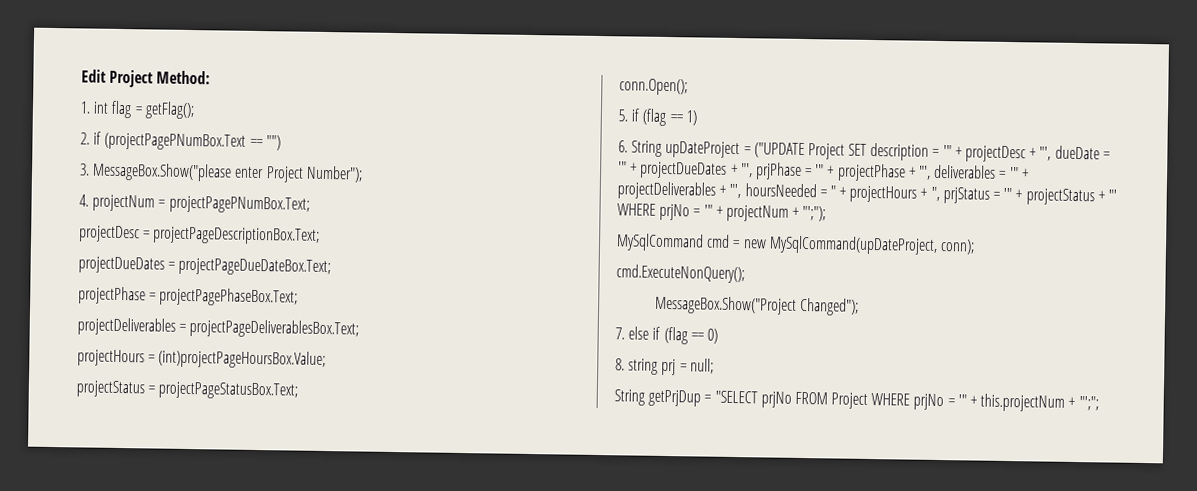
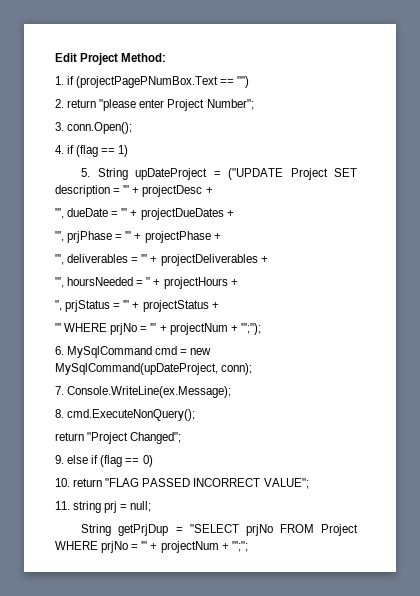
[93,100,195,120] [80,132,90,145] int flag = getFlag(); // 2. -> (64, 80) none
[79,162,363,183] [79,194,310,214] [79,225,321,245] [78,256,332,277] [78,286,299,307] [77,317,360,339] [77,349,327,370] [76,380,299,400] [619,78,688,96] [618,109,628,122] 3. MessageBox.Show("please enter Project Number"); // 4. projectNum = projectPagePNumBox.Text; // projectDesc = projectPageDescriptionBox.Text; // projectDueDates = projectPageDueDateBox.Text; // projectPhase = projectPagePhaseBox.Text; // projectDeliverables = projectPageDeliverablesBox.Text; // projectHours = (int)projectPageHoursBox.Value; // projectStatus = projectPageStatusBox.Text; // conn.Open(); // 5. -> [55,99,254,111] [55,122,133,134] [55,145,64,154] 2. return "please enter Project Number"; // 3. conn.Open(); // 4.
[618,140,628,153] 6. -> [81,168,91,177] 5.
(1037, 153) none -> (213, 190) //
(738, 169) none -> (234, 213) //
(916, 172) none -> (221, 236) //
(727, 190) none -> (268, 259) //
(928, 193) none -> (238, 282) //
(1105, 196) none -> (219, 305) //
(827, 213) none -> [55,346,64,355] 6.
[616,264,745,284] [655,295,860,316] [615,327,625,340] cmd.ExecuteNonQuery(); // MessageBox.Show("Project Changed"); // 7. -> [55,386,232,398] [55,409,196,421] [55,432,182,444] [55,455,64,464] 7. Console.WriteLine(ex.Message); // 8. cmd.ExecuteNonQuery(); // return "Project Changed"; // 9.
[615,358,625,371] 8. -> [55,478,309,489] [55,501,70,510] 10. return "FLAG PASSED INCORRECT VALUE"; // 11.
[980,393,1066,412] this.projectNum -> [160,541,219,553] projectNum

